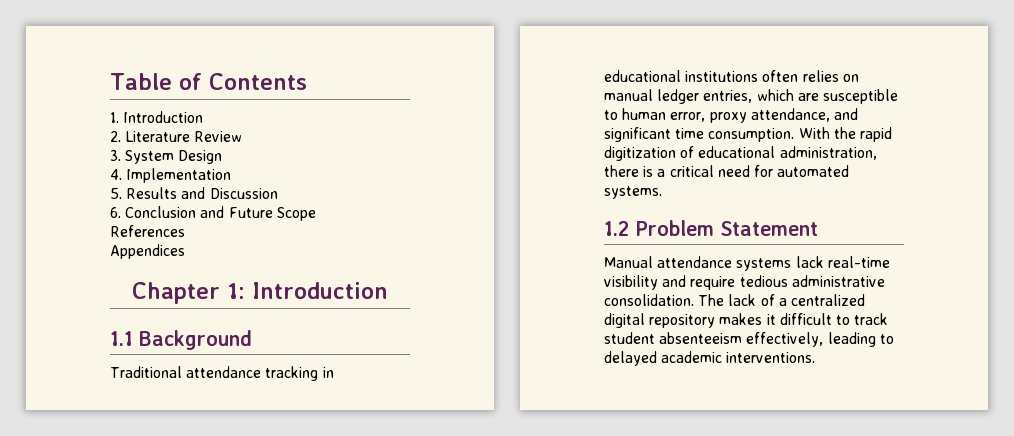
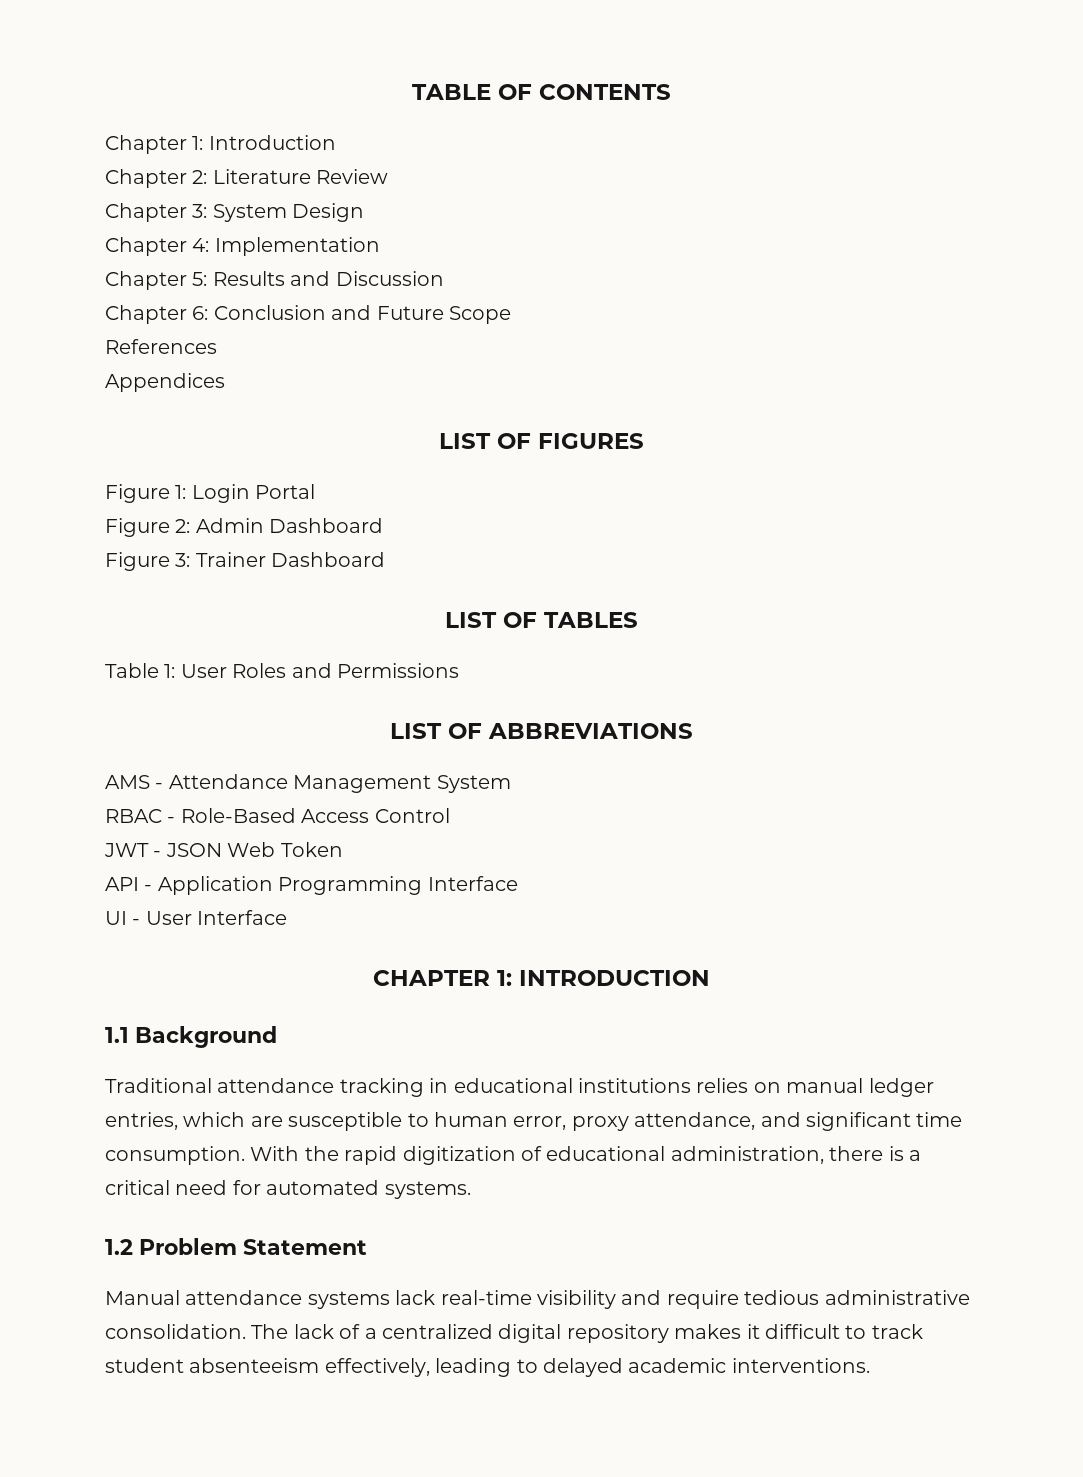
[110,73,307,90] [110,111,204,123] [110,131,121,142] Table of Contents // 1. Introduction // 2. -> [412,84,671,100] [105,135,336,154] [105,169,208,188] TABLE OF CONTENTS // Chapter 1: Introduction // Chapter 2:
[110,150,121,161] 3. -> [105,203,208,222] Chapter 3:
[110,169,122,180] 4. -> [105,237,210,256] Chapter 4:
[110,188,122,199] 5. -> [105,271,208,290] Chapter 5:
[110,207,121,218] 6. -> [105,305,209,324] Chapter 6:
[132,282,388,304] Chapter 1: Introduction -> [439,433,644,449] [105,484,316,503] [105,518,384,537] [105,552,386,571] [445,612,638,628] [105,663,459,678] [390,723,693,739] [105,774,511,793] [105,808,450,823] [104,842,343,857] [105,876,518,895] [105,910,288,925] [373,970,710,986] LIST OF FIGURES // Figure 1: Login Portal // Figure 2: Admin Dashboard // Figure 3: Trainer Dashboard // LIST OF TABLES // Table 1: User Roles and Permissions // LIST OF ABBREVIATIONS // AMS - Attendance Management System // RBAC - Role-Based Access Control // JWT - JSON Web Token // API - Application Programming Interface // UI - User Interface // CHAPTER 1: INTRODUCTION
[762,70,799,82] often -> (691, 1085) none

